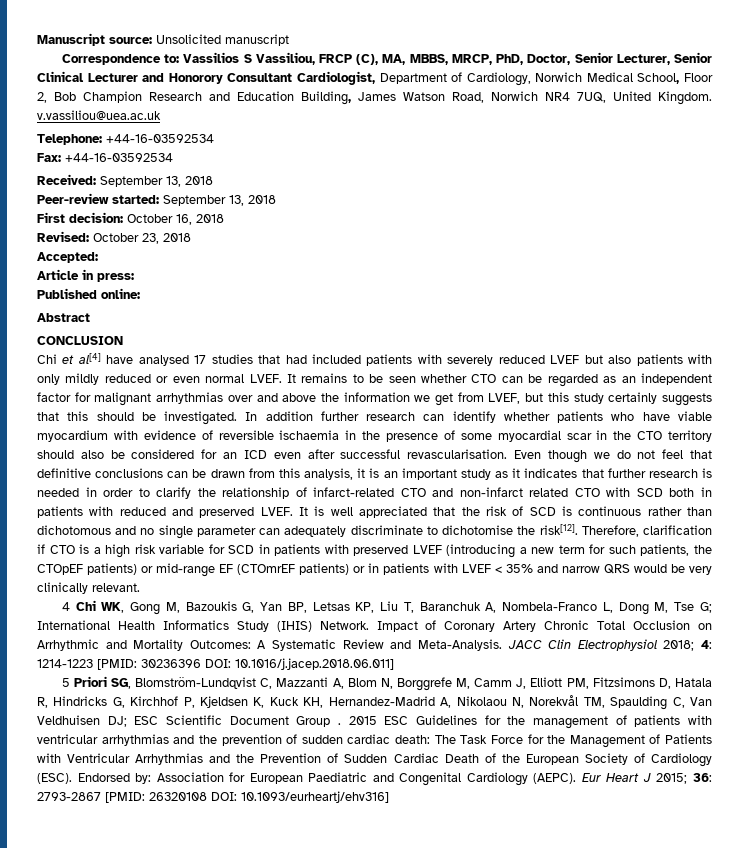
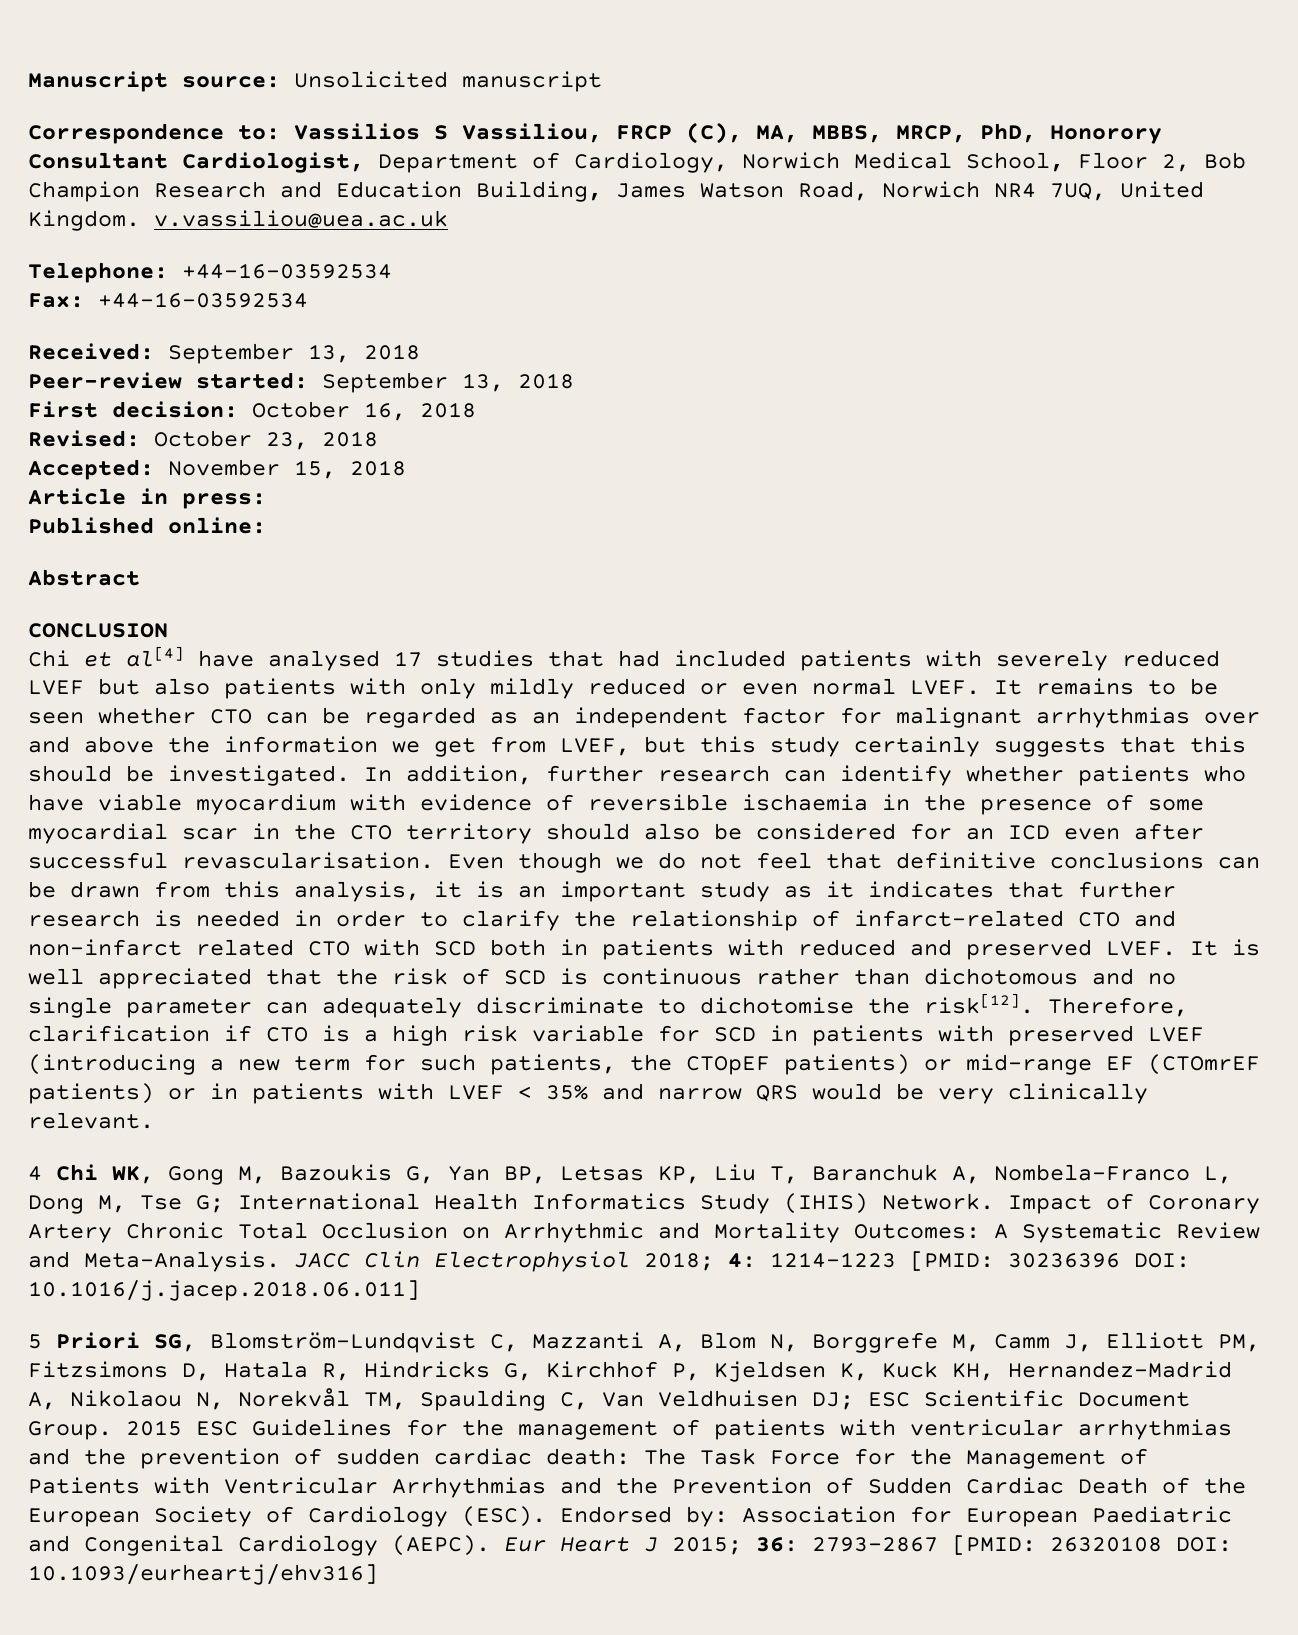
[527,52,712,65] [37,71,165,82] Doctor, Senior Lecturer, Senior Clinical Lecturer and -> (1036, 133) none
(98, 257) none -> [168,459,406,479] November 15, 2018
[265,411,313,421] addition -> [406,765,532,785] addition,
[296,716,341,727] Group . -> [28,1421,112,1440] Group.

